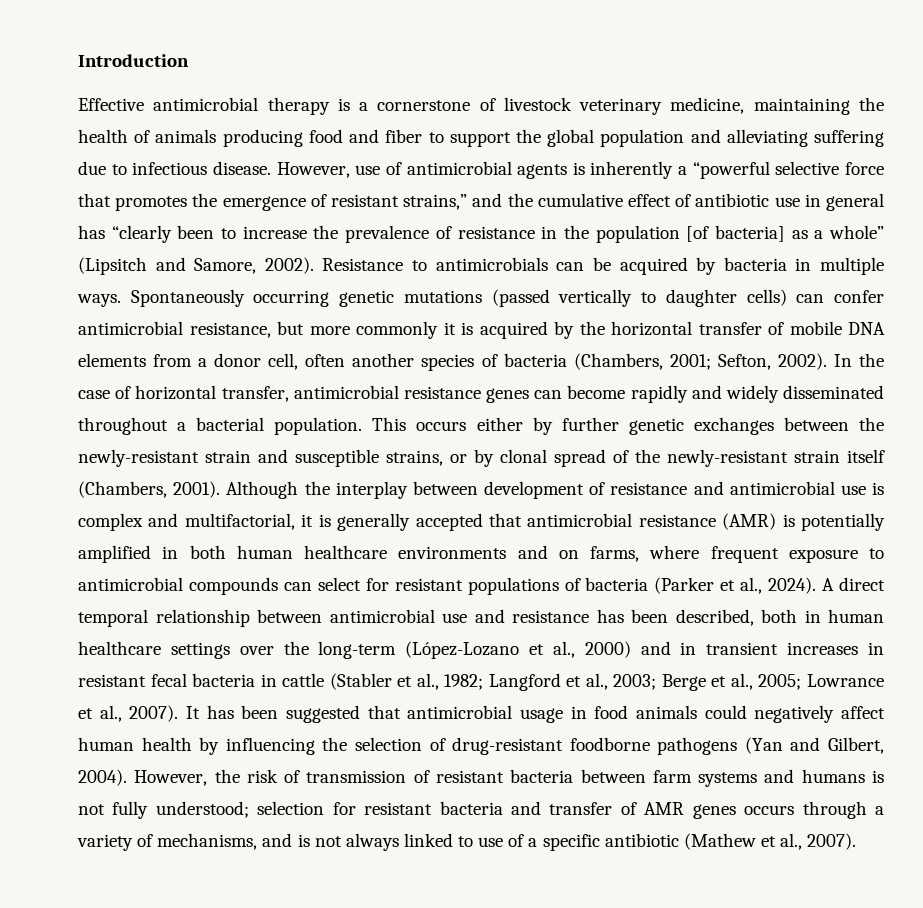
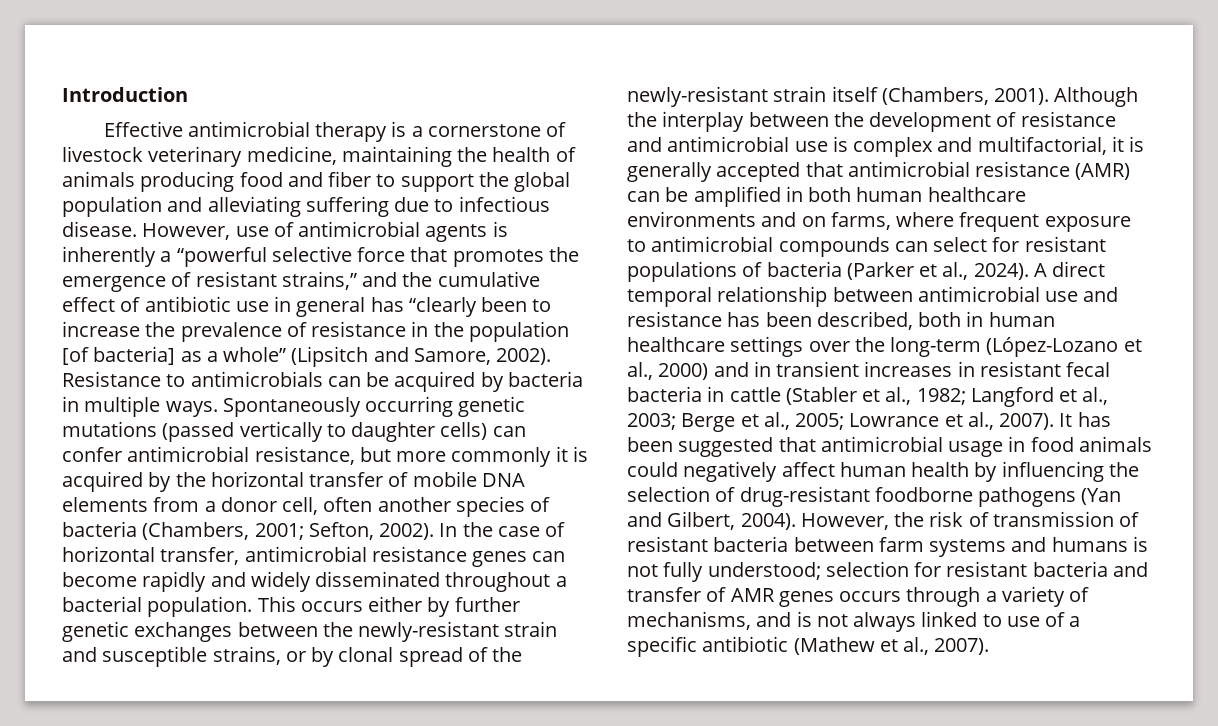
(478, 488) none -> [833,112,864,127] the
[782,513,885,531] is potentially -> [627,187,689,202] can be

